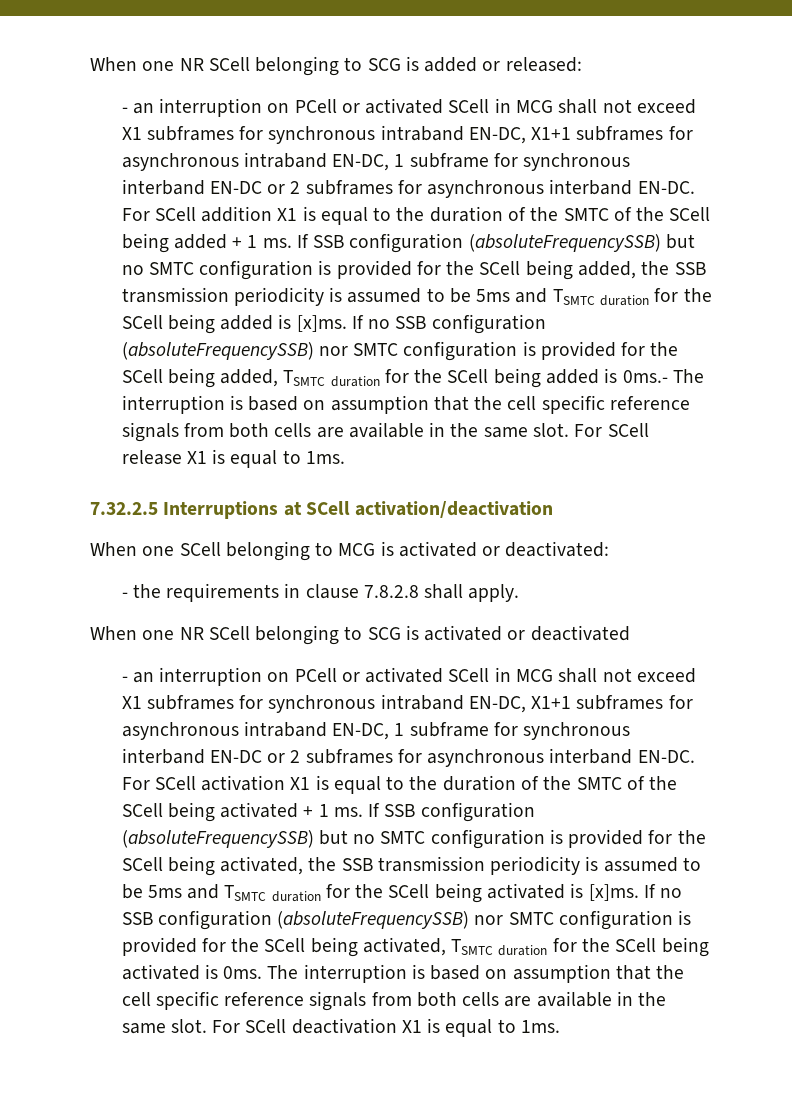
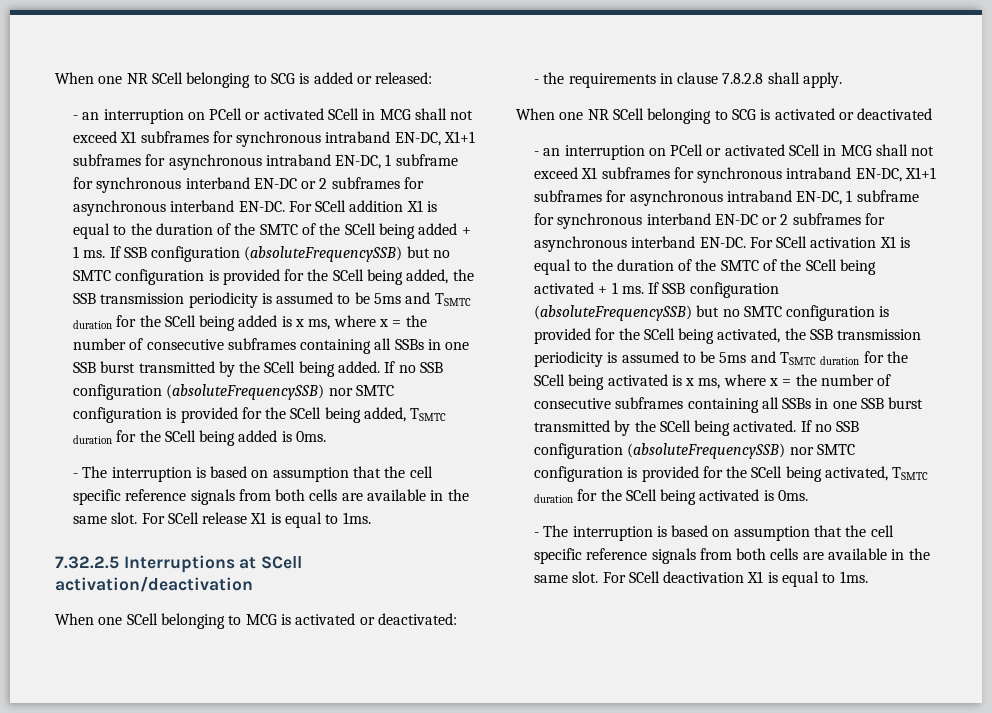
[296,315,347,332] [x]ms. -> [295,315,427,330] [72,338,470,354] [72,361,381,377] x ms, where x = the number of consecutive subframes containing all SSBs in one SSB burst transmitted by the SCell being added.
[622,370,668,383] 0ms.- -> [296,431,327,442] [72,473,78,478] 0ms. // -
[588,884,639,901] [x]ms. -> [685,374,892,389] [533,397,924,413] [533,420,797,436] x ms, where x = the number of consecutive subframes containing all SSBs in one SSB burst transmitted by the SCell being activated.
(263, 972) none -> [533,532,539,537] // -

